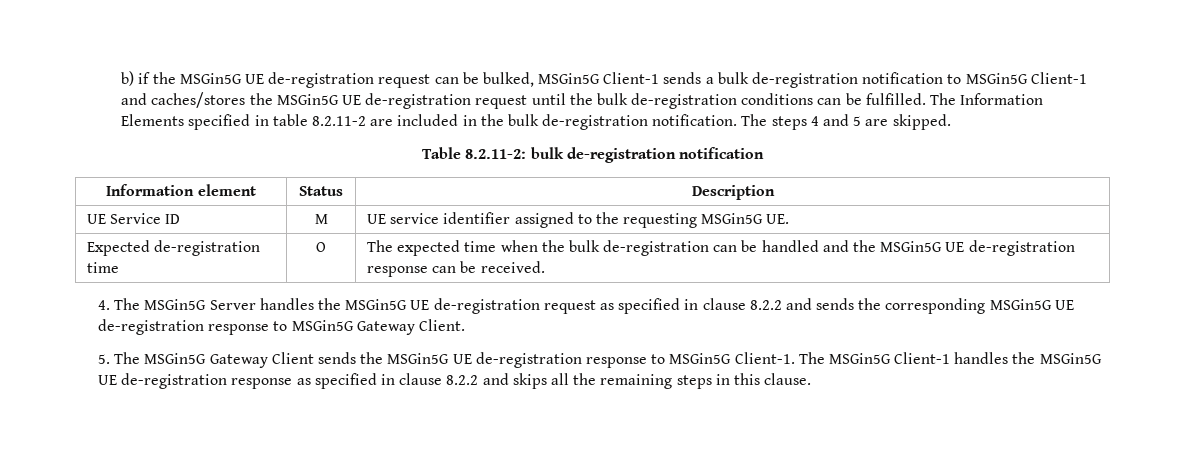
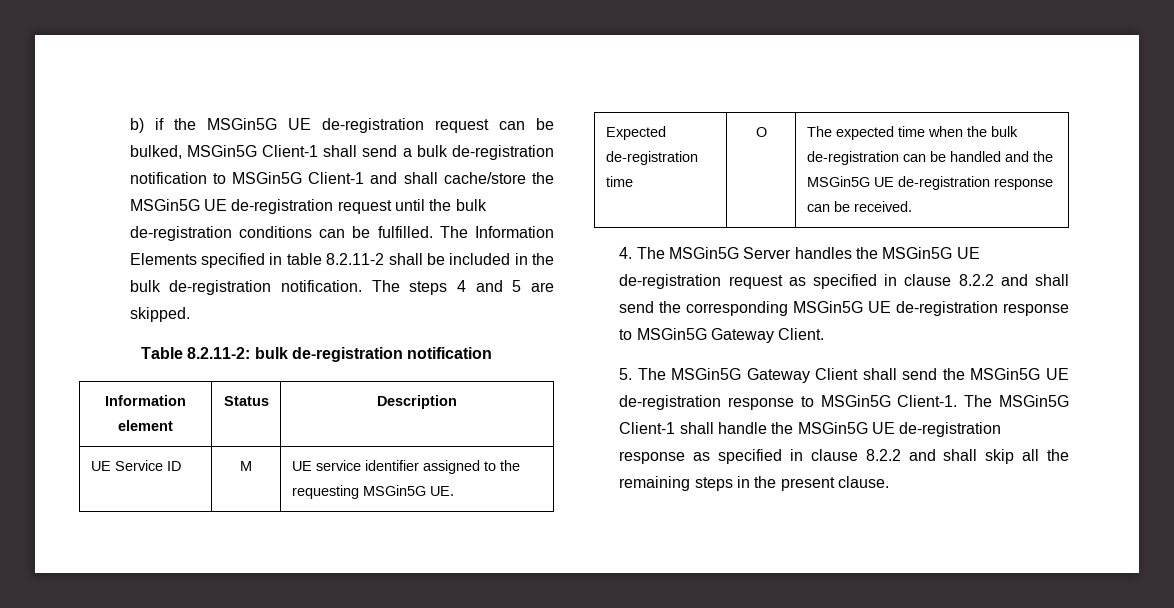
[663,72,702,84] sends -> [323,145,398,157] shall send
[151,92,246,108] caches/stores -> [403,172,526,184] shall cache/store
[370,119,394,126] are -> [388,253,445,265] shall be
[816,298,855,310] sends -> [1035,274,1069,286] [619,301,655,313] shall send
[318,352,357,364] sends -> [862,368,938,380] shall send
[954,352,1009,364] handles -> [679,422,768,434] shall handle
[512,373,547,389] skips -> [943,449,1015,464] shall skip
[733,373,760,385] this -> [754,476,835,491] the present

